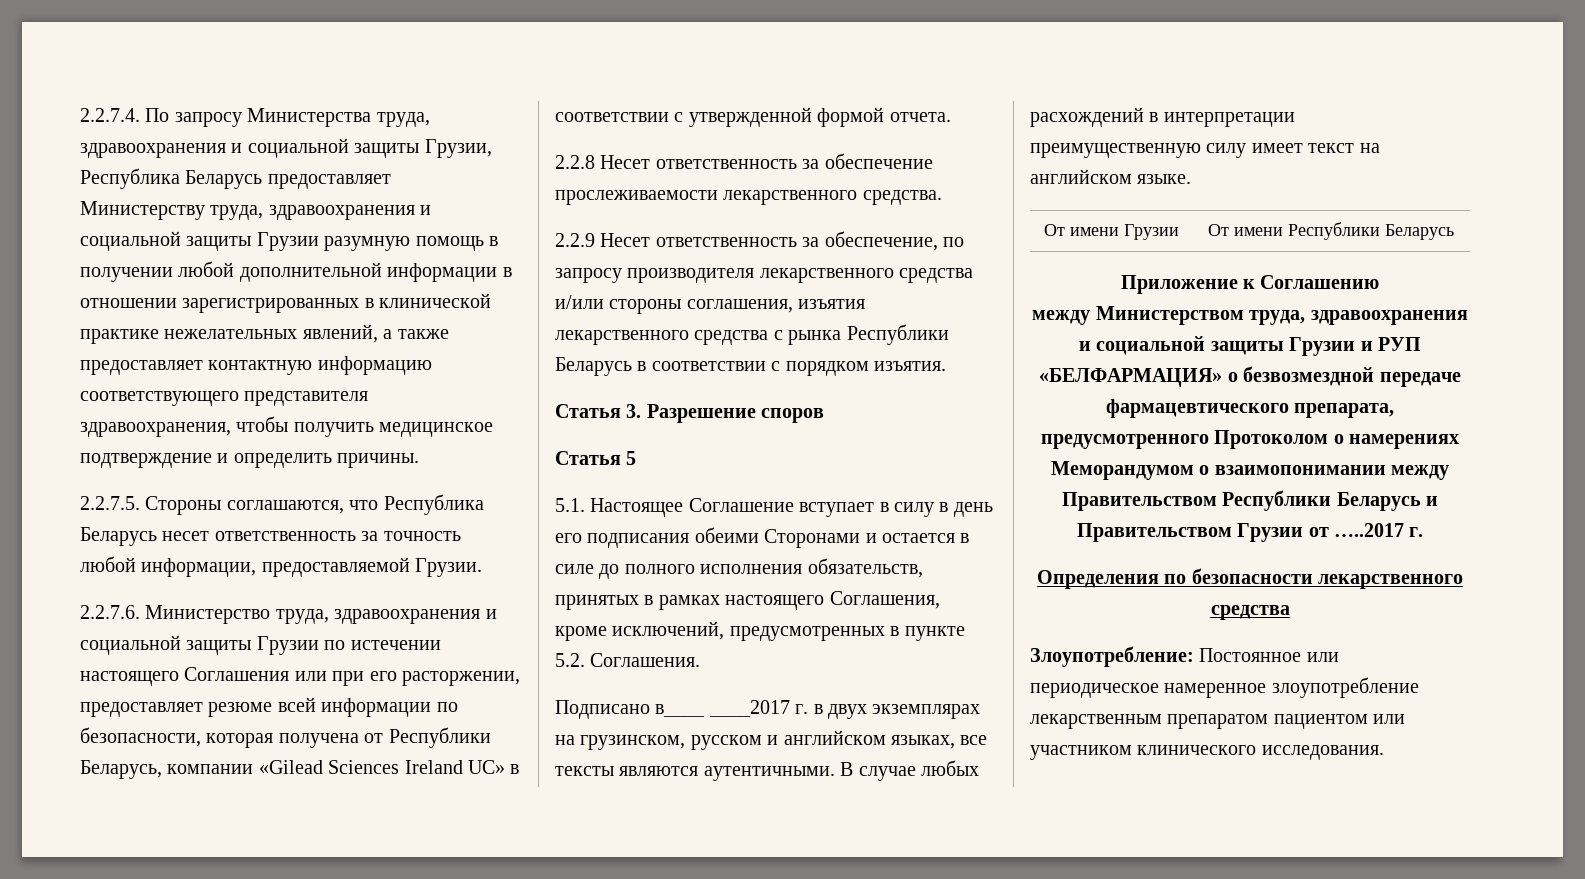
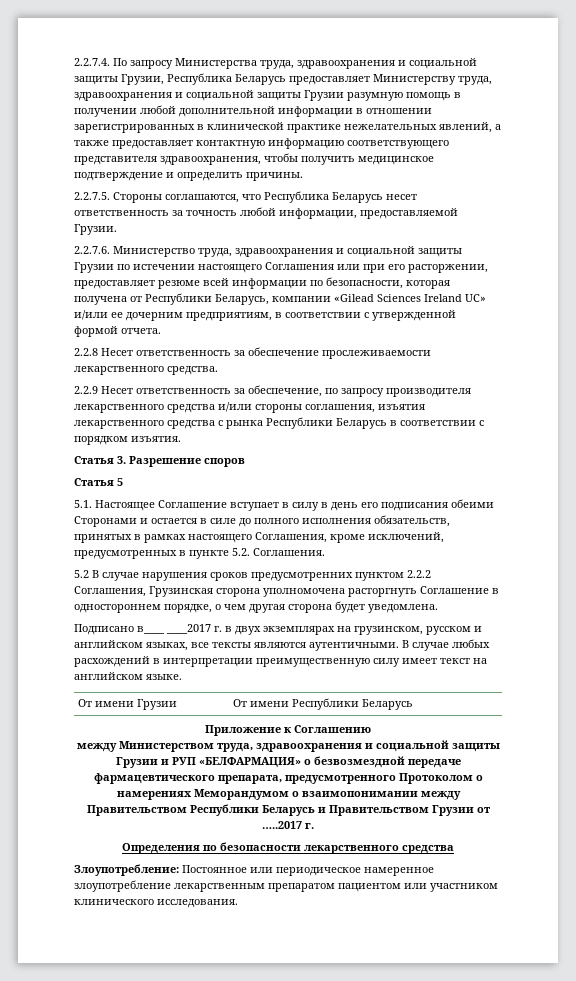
(505, 767) none -> [74,310,272,321] и/или ее дочерним предприятиям,
(701, 660) none -> [74,570,431,581] [74,586,499,597] [74,601,438,613] // 5.2 В случае нарушения сроков предусмотренних пунктом 2.2.2 Соглашения, Грузинская сторона уполномочена расторгнуть Соглашение в одностороннем порядке, о чем другая сторона будет уведомлена.

